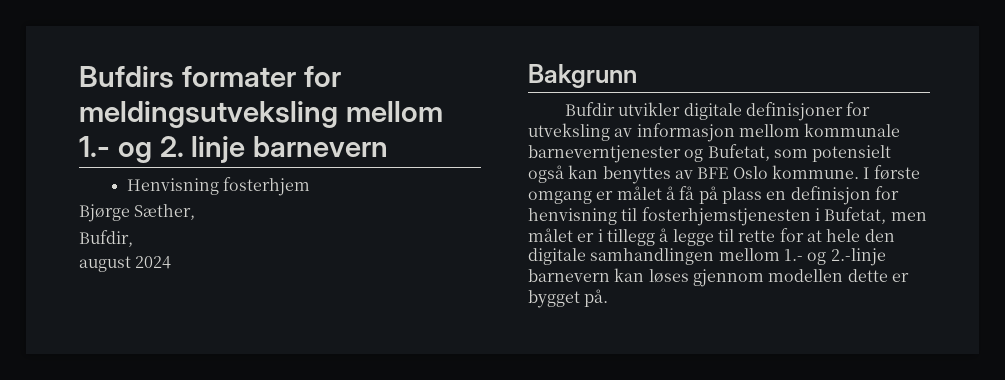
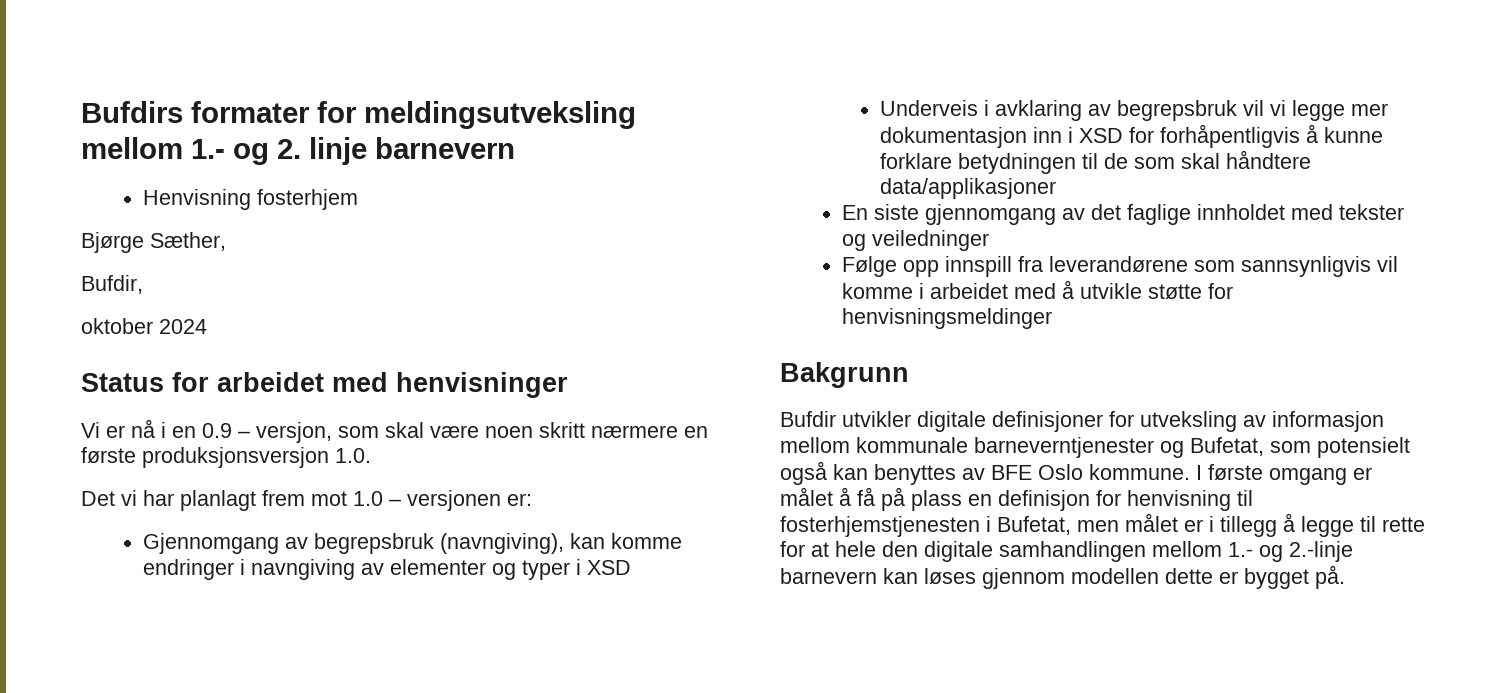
[79,256,131,272] august -> [81,318,153,334] oktober
(172, 262) none -> [81,372,568,398] [81,419,708,443] [81,447,371,468] [81,490,532,511] [142,533,682,554] [142,559,631,580] [880,100,1389,121] [880,124,1384,148] [880,150,1312,174] [880,178,1057,199] [841,204,1404,225] [841,230,989,251] [841,256,1398,277] [841,280,1233,299] [841,308,1052,329] // Status for arbeidet med henvisninger // Vi er nå i en 0.9 – versjon, som skal være noen skritt nærmere en første produksjonsversjon 1.0. // Det vi har planlagt frem mot 1.0 – versjonen er: // Gjennomgang av begrepsbruk (navngiving), kan komme endringer i navngiving av elementer og typer i XSD // Underveis i avklaring av begrepsbruk vil vi legge mer dokumentasjon inn i XSD for forhåpentligvis å kunne forklare betydningen til de som skal håndtere data/applikasjoner // En siste gjennomgang av det faglige innholdet med tekster og veiledninger // Følge opp innspill fra leverandørene som sannsynligvis vil komme i arbeidet med å utvikle støtte for henvisningsmeldinger

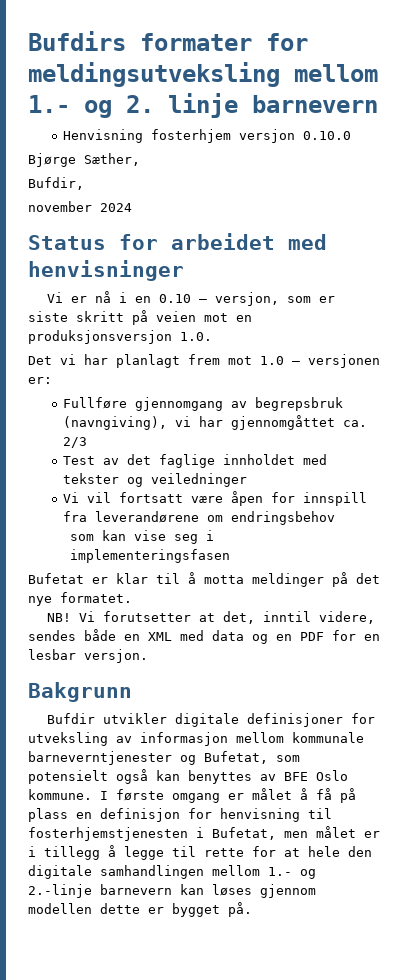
(358, 199) none -> [239,129,352,143] versjon 0.10.0
[81,318,153,334] oktober -> [28,201,92,212] november
[202,423,232,438] 0.9 -> [159,294,192,303] 0.10
[385,422,708,438] [81,447,136,463] skal være noen skritt nærmere en første -> [319,296,336,303] [28,310,252,325] er siste skritt på veien mot en
[142,533,279,554] Gjennomgang -> [63,397,224,411] Fullføre gjennomgang
[569,533,682,549] [142,559,631,580] [880,100,1389,121] [880,124,1384,148] [880,150,1312,174] [880,178,1057,199] [841,204,1056,225] kan komme endringer i navngiving av elementer og typer i XSD // Underveis i avklaring av begrepsbruk vil vi legge mer dokumentasjon inn i XSD for forhåpentligvis å kunne forklare betydningen til de som skal håndtere data/applikasjoner // En siste gjennomgang -> [175,415,368,430] [63,437,88,448] [63,456,96,465] vi har gjennomgåttet ca. 2/3 // Test
[841,256,1398,277] [841,280,1233,299] [841,308,1052,329] Følge opp innspill fra leverandørene som sannsynligvis vil komme i arbeidet med å utvikle støtte for henvisningsmeldinger -> [63,491,368,506] [63,511,336,525] [69,530,214,544] [69,549,230,563] [28,572,380,587] [28,592,132,606] [47,611,376,624] [28,629,380,644] [28,649,148,663] Vi vil fortsatt være åpen for innspill fra leverandørene om endringsbehov // som kan vise seg i implementeringsfasen // Bufetat er klar til å motta meldinger på det nye formatet. // NB! Vi forutsetter at det, inntil videre, sendes både en XML med data og en PDF for en lesbar versjon.

